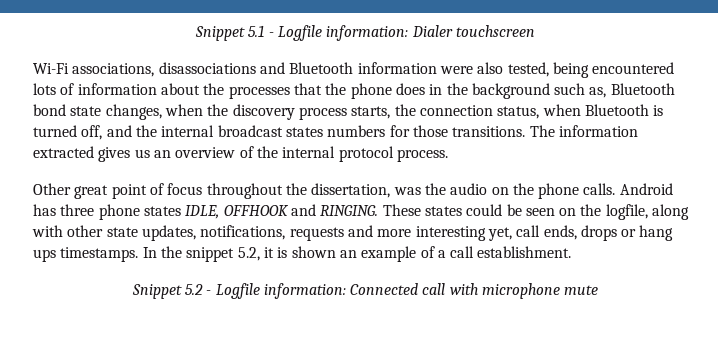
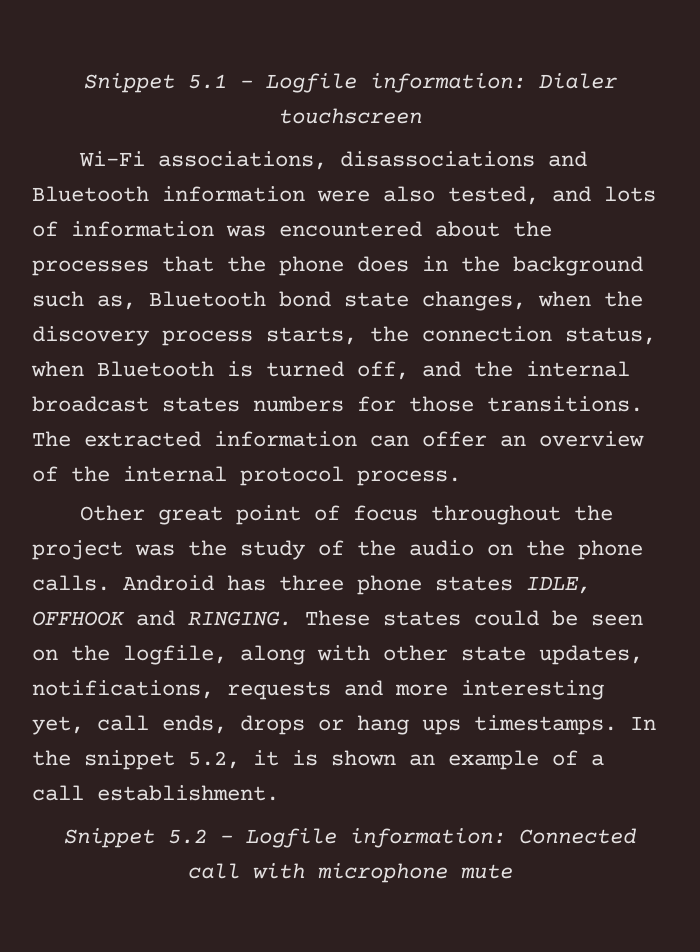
[552,62,675,78] being encountered -> [552,186,591,202] and
(157, 89) none -> [226,221,422,237] was encountered
[558,125,638,137] [33,146,150,162] information extracted gives us -> [84,431,487,447] extracted information can offer
[311,183,391,198] dissertation, -> [32,540,123,560] project
(446, 189) none -> [240,540,396,560] study of the

